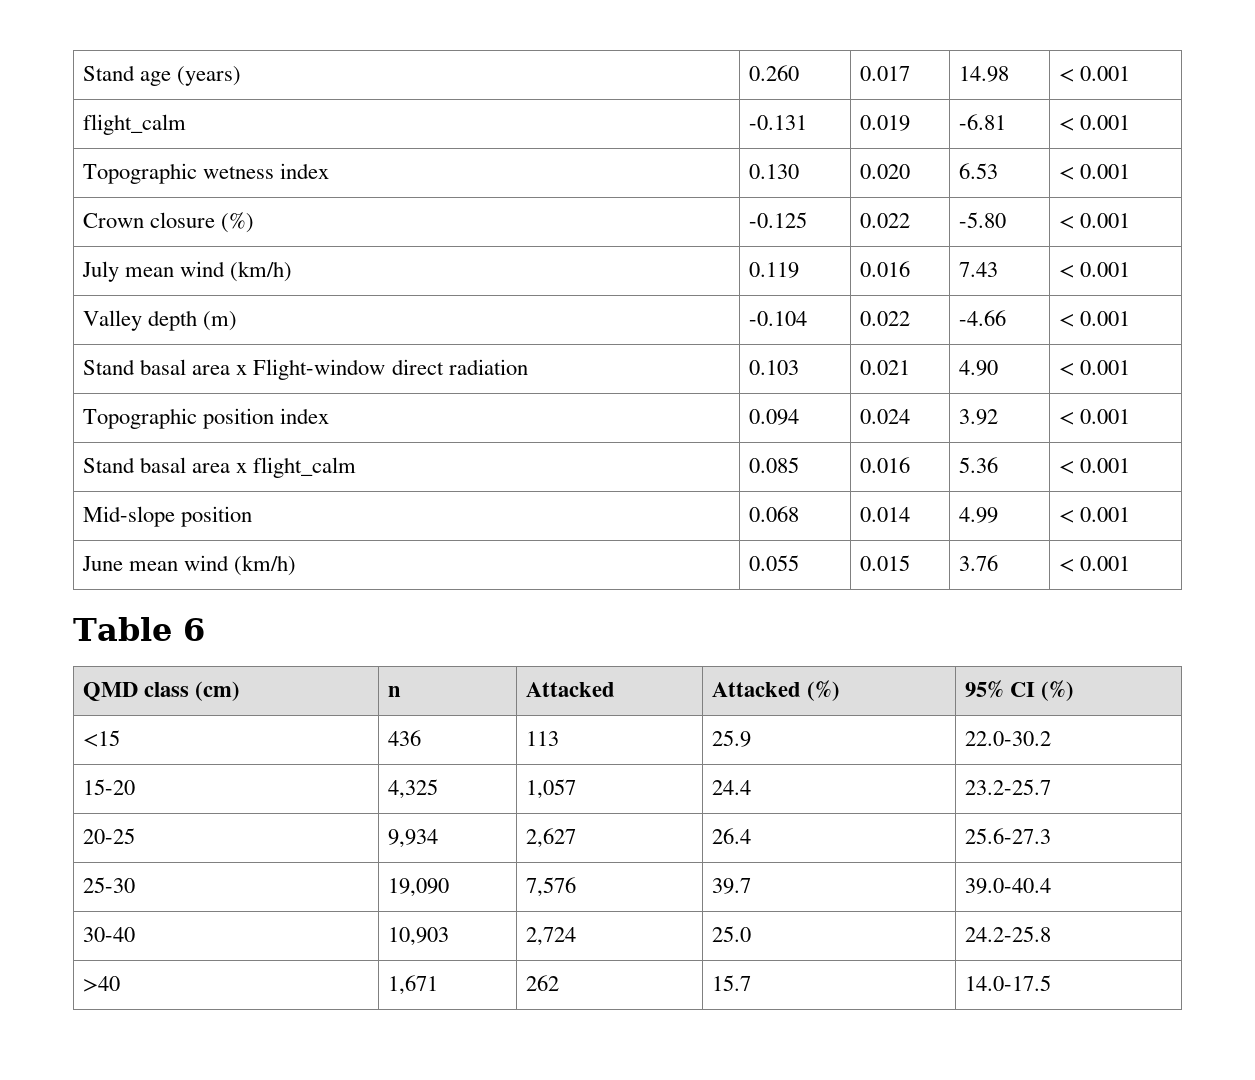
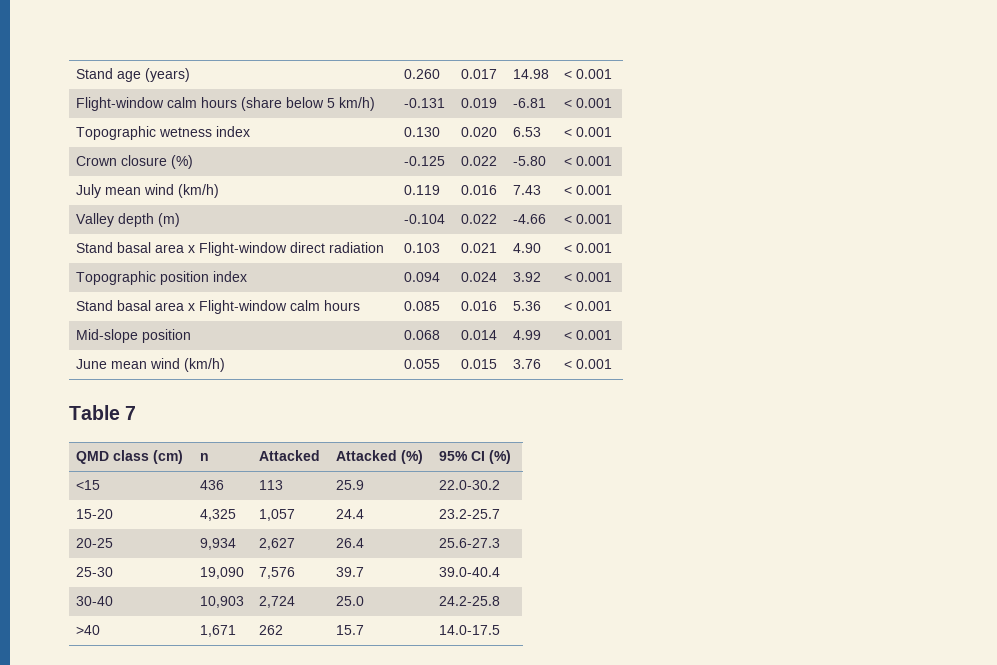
[83,114,187,135] flight_calm -> [76,97,376,111] Flight-window calm hours (share below 5 km/h)
[253,457,357,478] flight_calm -> [199,300,361,314] Flight-window calm hours
[182,618,205,641] 6 -> [125,406,137,420] 7

